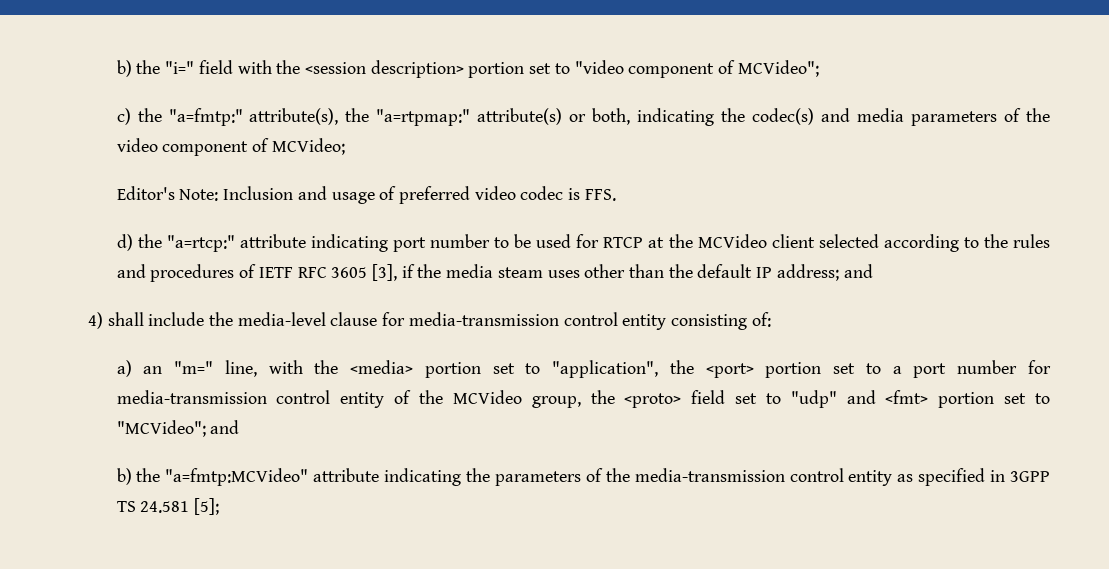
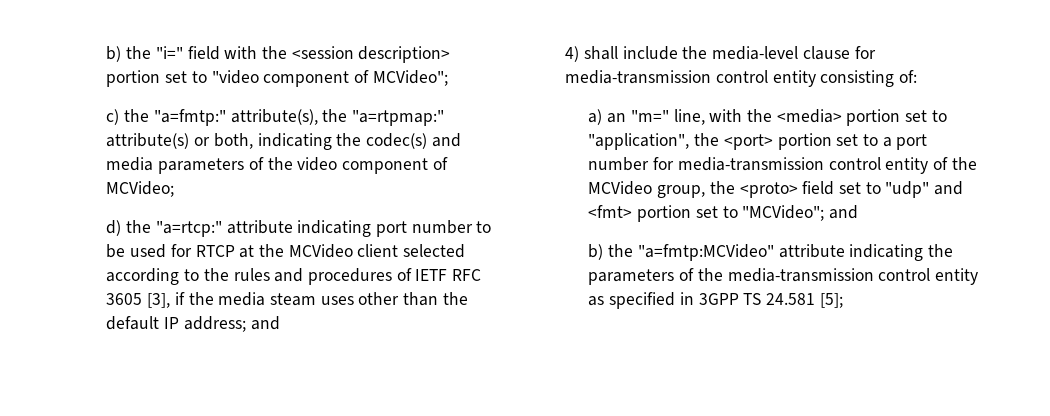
[116,186,616,204] // Editor's Note: Inclusion and usage of preferred video codec is FFS. -> (175, 189) none

